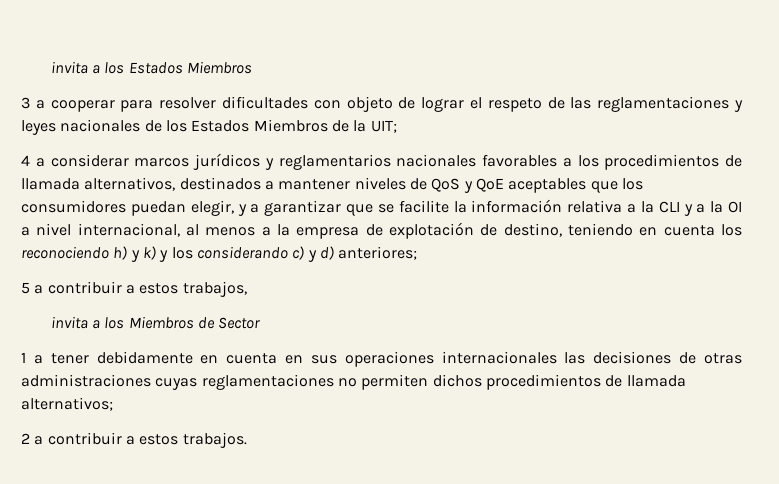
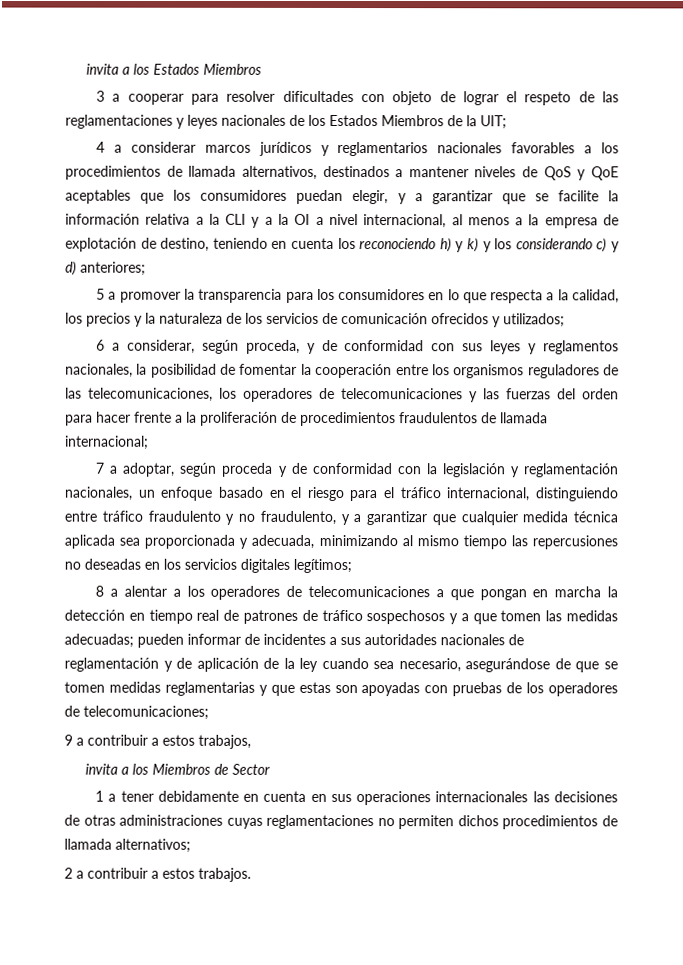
(44, 289) none -> [119,288,619,304] [65,312,565,328] [96,339,619,355] [65,363,620,379] [65,387,619,403] [65,411,548,427] [65,435,149,450] [96,462,619,478] [64,486,618,502] [64,510,618,526] [64,534,619,550] [64,558,352,574] [95,585,619,601] [64,609,618,625] [64,633,524,648] [64,657,619,673] [64,681,618,697] [64,705,209,720] [64,734,84,746] promover la transparencia para los consumidores en lo que respecta a la calidad, los precios y la naturaleza de los servicios de comunicación ofrecidos y utilizados; // 6 a considerar, según proceda, y de conformidad con sus leyes y reglamentos nacionales, la posibilidad de fomentar la cooperación entre los organismos reguladores de las telecomunicaciones, los operadores de telecomunicaciones y las fuerzas del orden para hacer frente a la proliferación de procedimientos fraudulentos de llamada internacional; // 7 a adoptar, según proceda y de conformidad con la legislación y reglamentación nacionales, un enfoque basado en el riesgo para el tráfico internacional, distinguiendo entre tráfico fraudulento y no fraudulento, y a garantizar que cualquier medida técnica aplicada sea proporcionada y adecuada, minimizando al mismo tiempo las repercusiones no deseadas en los servicios digitales legítimos; // 8 a alentar a los operadores de telecomunicaciones a que pongan en marcha la detección en tiempo real de patrones de tráfico sospechosos y a que tomen las medidas adecuadas; pueden informar de incidentes a sus autoridades nacionales de reglamentación y de aplicación de la ley cuando sea necesario, asegurándose de que se tomen medidas reglamentarias y que estas son apoyadas con pruebas de los operadores de telecomunicaciones; // 9 a

